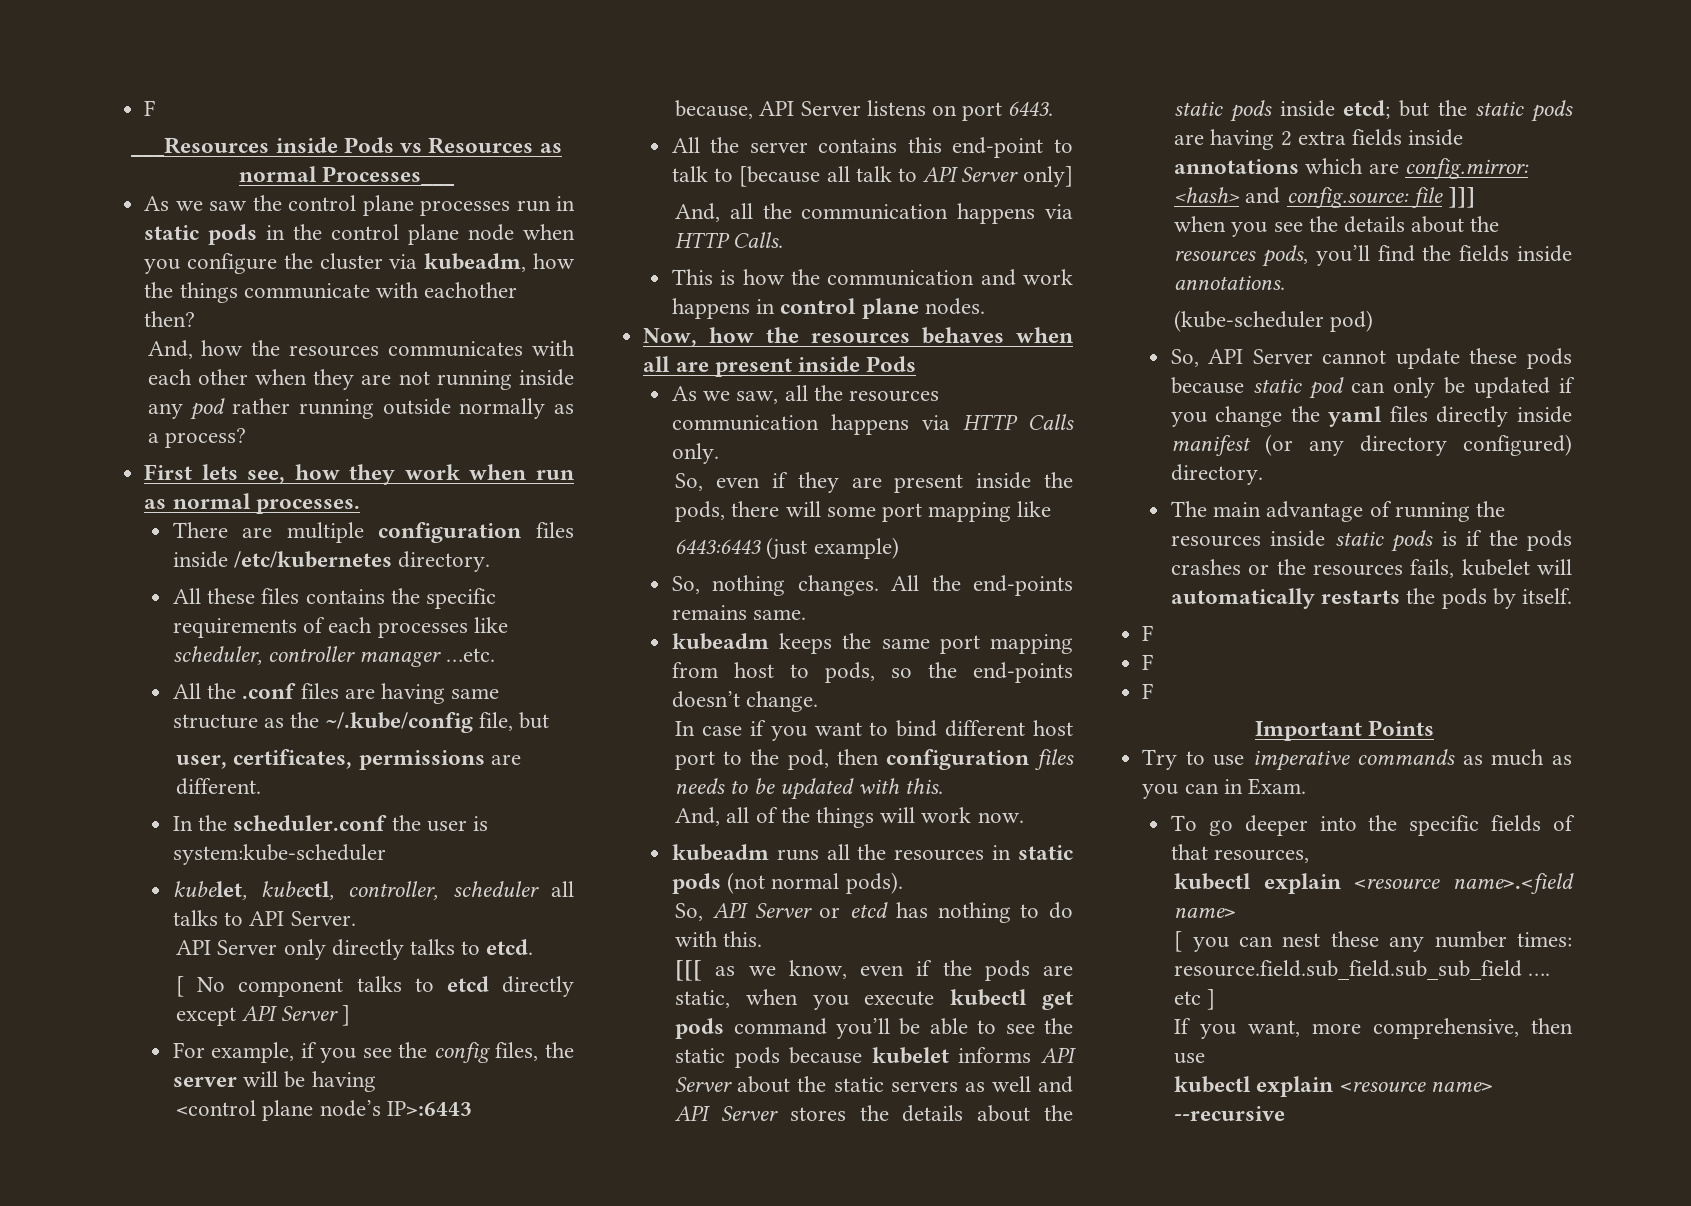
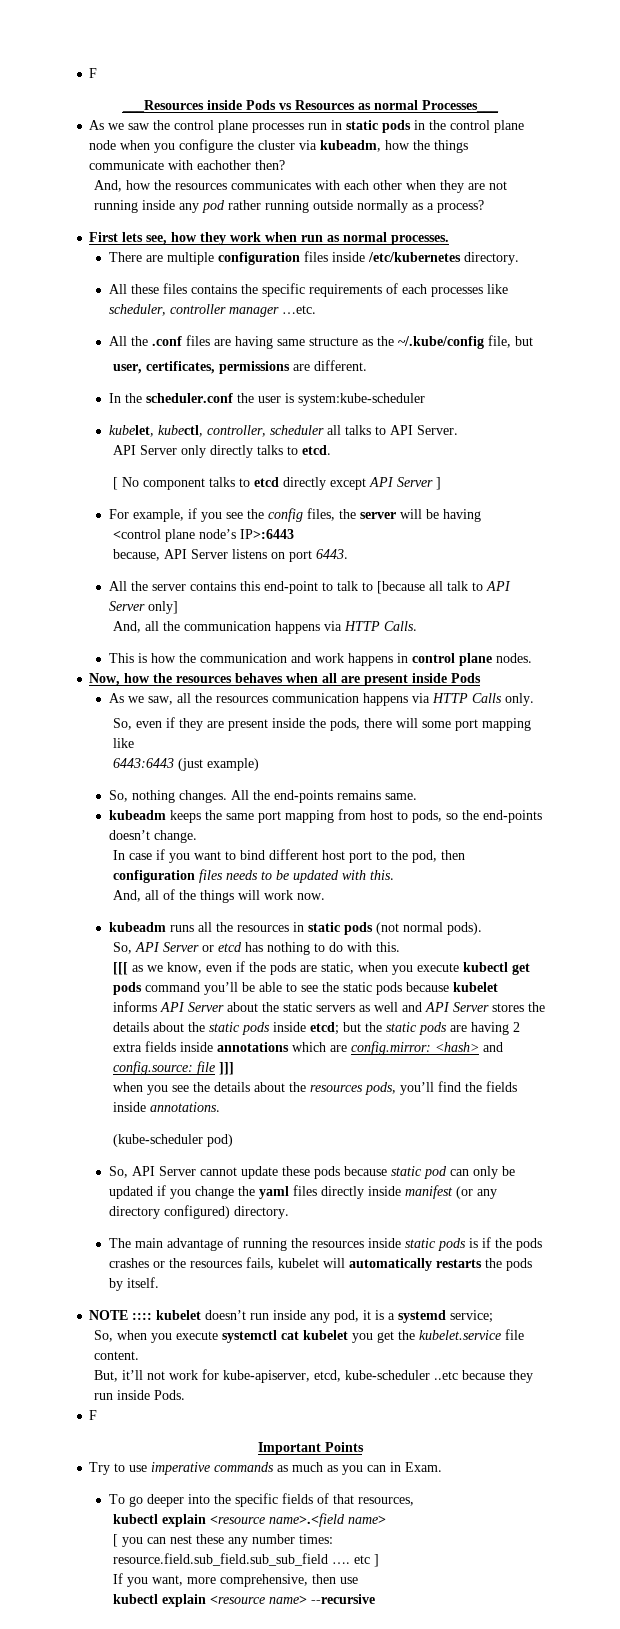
[1142,625,1154,641] [1142,654,1154,670] F // F -> [89,1310,494,1323] [93,1329,524,1343] [93,1351,139,1360] [93,1369,533,1383] [93,1390,185,1400] NOTE :::: kubelet doesn’t run inside any pod, it is a systemd service; // So, when you execute systemctl cat kubelet you get the kubelet.service file content. // But, it’ll not work for kube-apiserver, etcd, kube-scheduler ..etc because they run inside Pods.

